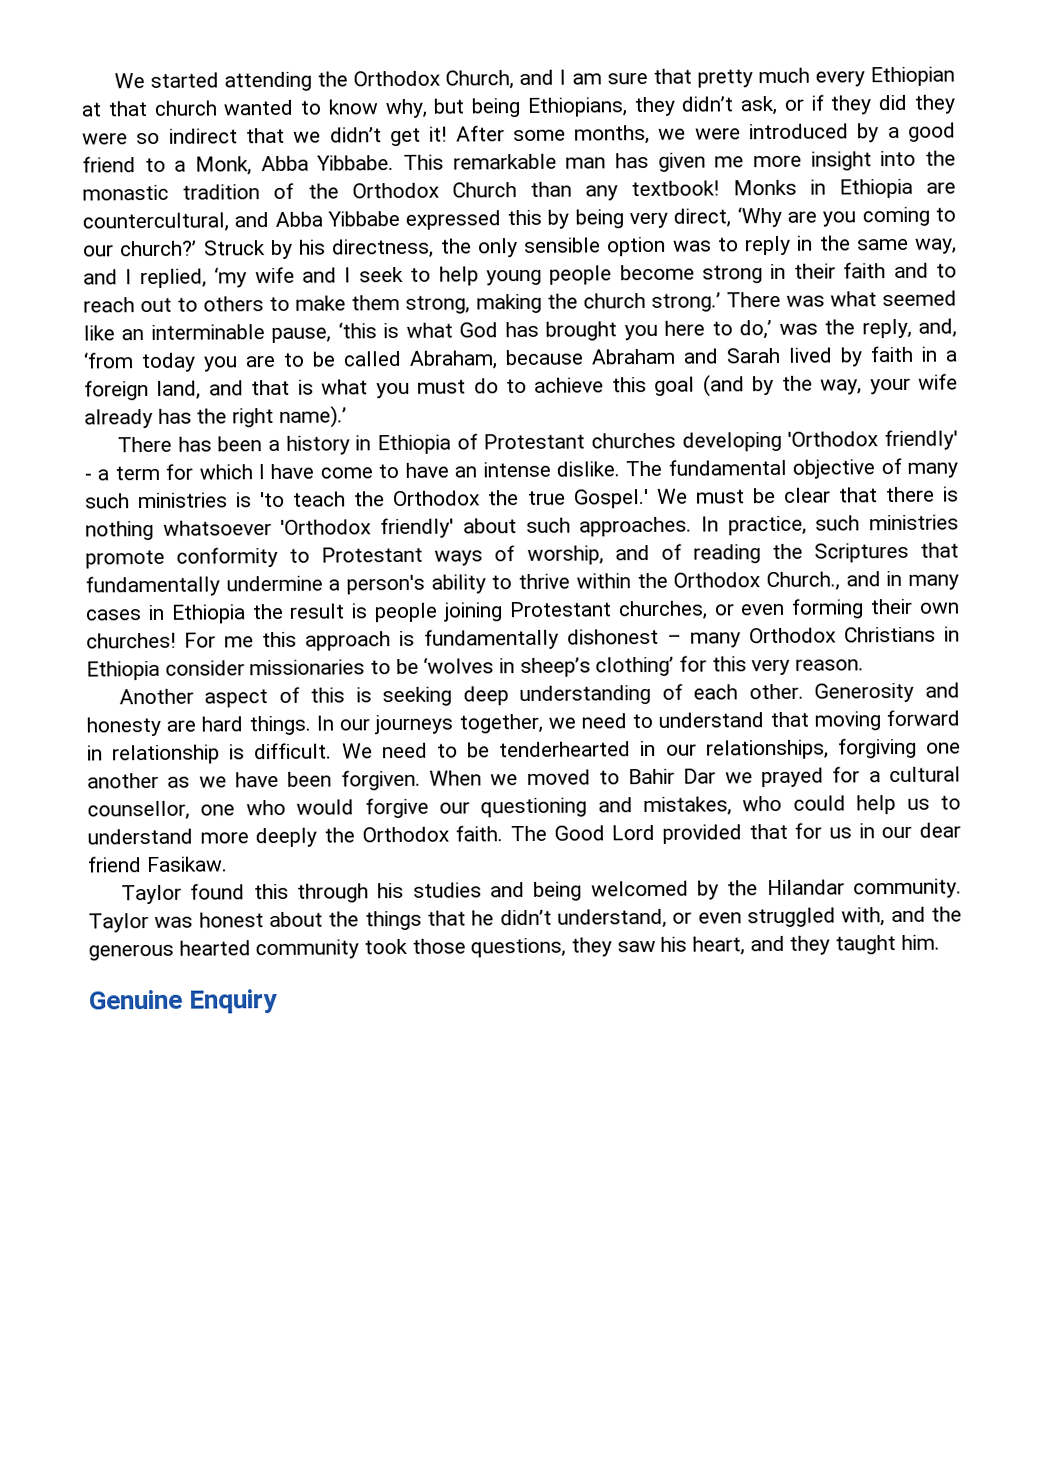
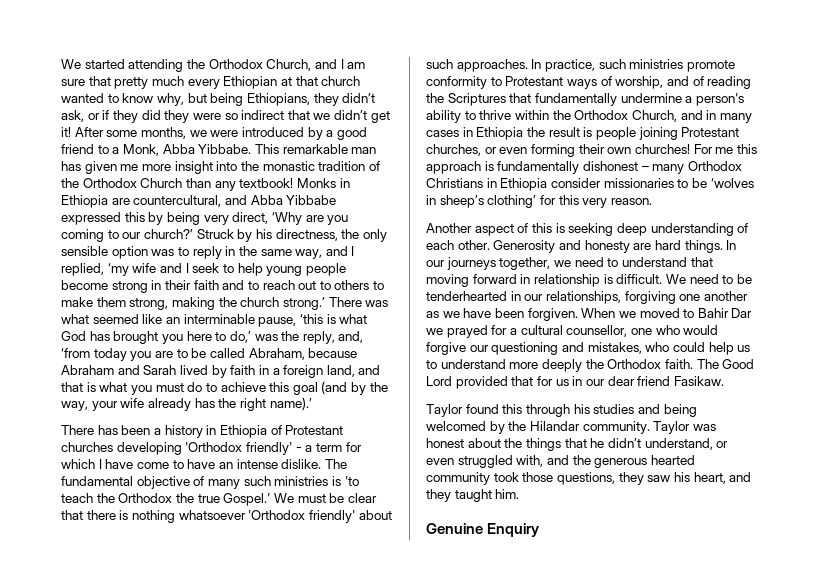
[765,571,840,592] Church., -> [631,110,677,122] Church,

